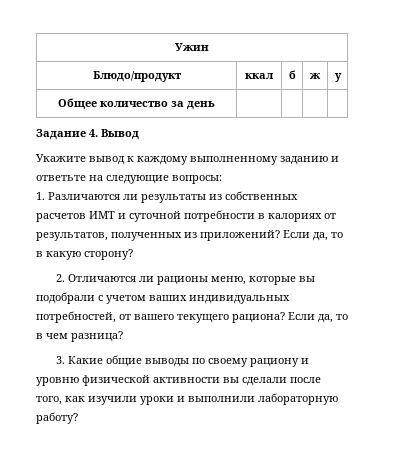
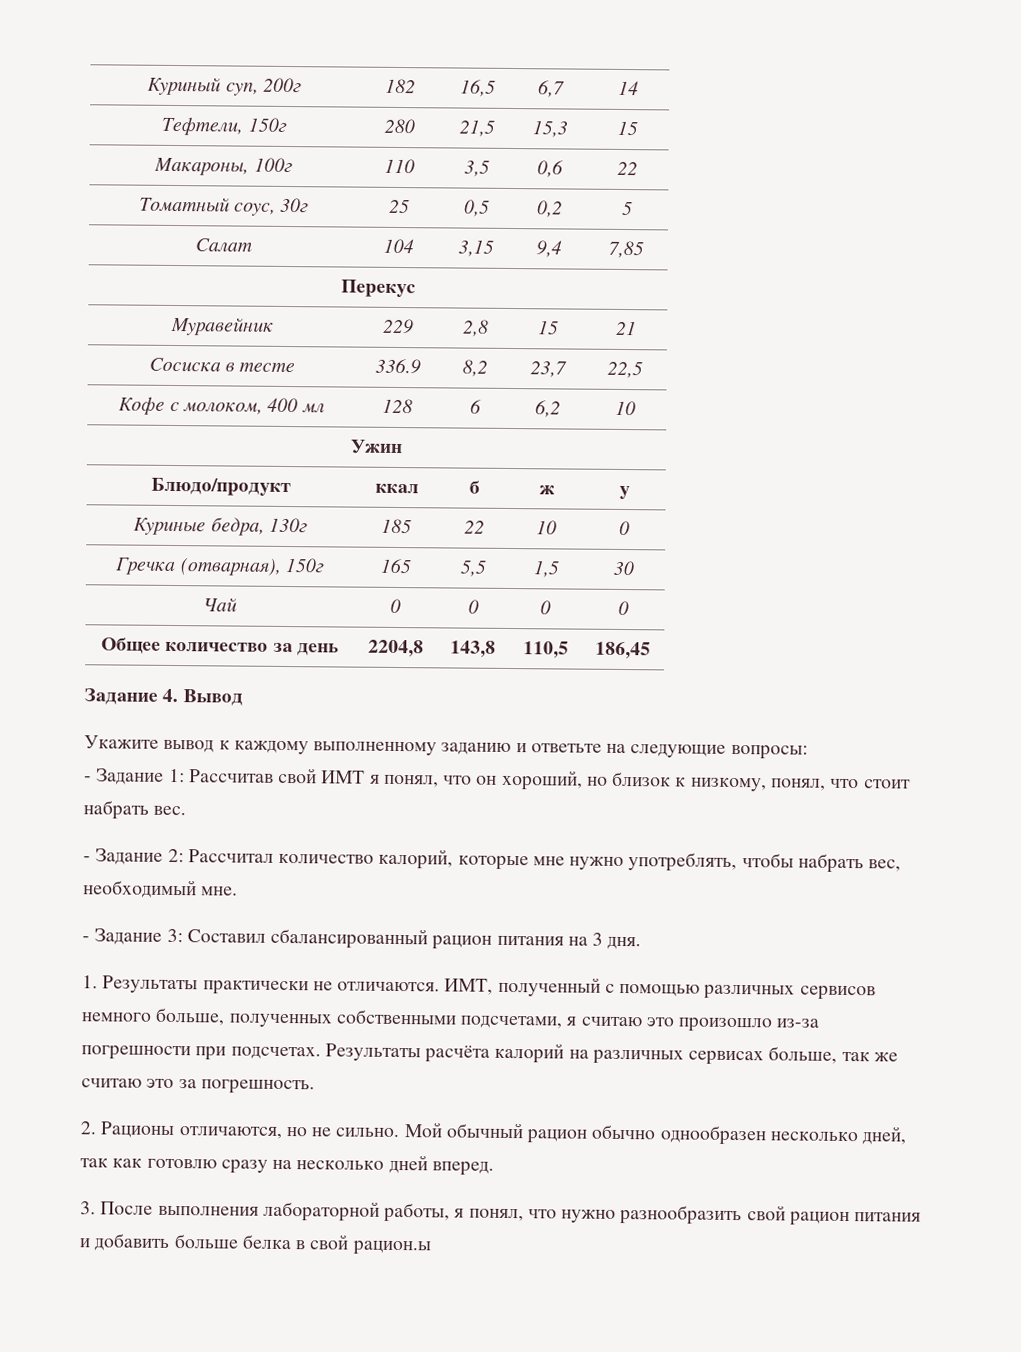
(175, 47) none -> [147,77,302,96] [385,78,416,94] [460,79,496,97] [537,80,565,98] [617,80,639,96] [161,116,287,136] [384,118,415,134] [459,119,495,137] [531,120,568,138] [616,120,638,136] [154,157,293,176] [384,158,415,174] [464,160,490,177] [536,160,564,178] [616,161,638,176] [138,197,310,216] [389,199,410,214] [464,199,490,217] [536,200,563,218] [621,201,633,216] [194,238,252,252] [383,238,414,254] [458,239,494,257] [535,240,562,258] [608,240,644,259] [340,279,416,298] [171,317,274,336] [383,318,414,334] [463,319,489,337] [538,320,559,335] [615,320,637,336] [148,357,296,373] [374,358,421,374] [462,359,488,377] [529,361,567,378] [607,361,643,379] [118,396,325,415] [382,398,413,414] [469,399,482,414] [534,400,561,418] [614,400,636,416] Куриный суп, 200г | 182 | 16,5 | 6,7 | 14 // Тефтели, 150г | 280 | 21,5 | 15,3 | 15 // Макароны, 100г | 110 | 3,5 | 0,6 | 22 // Томатный соус, 30г | 25 | 0,5 | 0,2 | 5 // Салат | 104 | 3,15 | 9,4 | 7,85 // Перекус // Муравейник | 229 | 2,8 | 15 | 21 // Сосиска в тесте | 336.9 | 8,2 | 23,7 | 22,5 // Кофе с молоком, 400 мл | 128 | 6 | 6,2 | 10 //
(342, 77) none -> [133,517,308,536] [381,518,412,534] [463,520,485,534] [536,520,557,535] [618,520,630,536] [115,557,325,576] [380,558,412,574] [460,560,487,577] [532,560,560,578] [612,560,635,576] [203,598,237,612] [390,598,401,614] [467,599,479,614] [540,600,551,615] [617,600,629,616] // Куриные бедра, 130г | 185 | 22 | 10 | 0 // Гречка (отварная), 150г | 165 | 5,5 | 1,5 | 30 // Чай | 0 | 0 | 0 | 0
(215, 105) | | | -> [367,639,424,658] [450,640,496,658] [522,641,569,659] [595,641,651,660] 2204,8 | 143,8 | 110,5 | 186,45
[36,191,298,203] [36,210,336,222] [36,230,343,241] [36,249,133,260] [55,274,315,285] [36,292,290,304] [36,311,348,323] [36,331,123,342] [55,355,309,367] [36,375,321,386] [36,393,338,405] [36,412,78,424] 1. Различаются ли результаты из собственных расчетов ИМТ и суточной потребности в калориях от результатов, полученных из приложений? Если да, то в какую сторону? // 2. Отличаются ли рационы меню, которые вы подобрали с учетом ваших индивидуальных потребностей, от вашего текущего рациона? Если да, то в чем разница? // 3. Какие общие выводы по своему рациону и уровню физической активности вы сделали после того, как изучили уроки и выполнили лабораторную работу? -> [84,767,911,792] [83,800,187,820] [83,848,902,874] [83,879,239,899] [82,927,642,950] [82,975,876,1001] [81,1007,820,1033] [81,1042,898,1066] [81,1078,315,1095] [80,1121,908,1146] [80,1154,494,1176] [80,1200,922,1227] [79,1233,431,1256] - Задание 1: Рассчитав свой ИМТ я понял, что он хороший, но близок к низкому, понял, что стоит набрать вес. // - Задание 2: Рассчитал количество калорий, которые мне нужно употреблять, чтобы набрать вес, необходимый мне. // - Задание 3: Составил сбалансированный рацион питания на 3 дня. // 1. Результаты практически не отличаются. ИМТ, полученный с помощью различных сервисов немного больше, полученных собственными подсчетами, я считаю это произошло из-за погрешности при подсчетах. Результаты расчёта калорий на различных сервисах больше, так же считаю это за погрешность. // 2. Рационы отличаются, но не сильно. Мой обычный рацион обычно однообразен несколько дней, так как готовлю сразу на несколько дней вперед. // 3. После выполнения лабораторной работы, я понял, что нужно разнообразить свой рацион питания и добавить больше белка в свой рацион.ы

